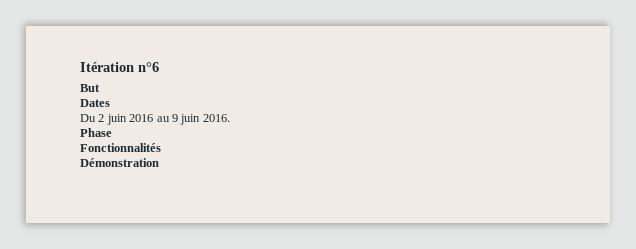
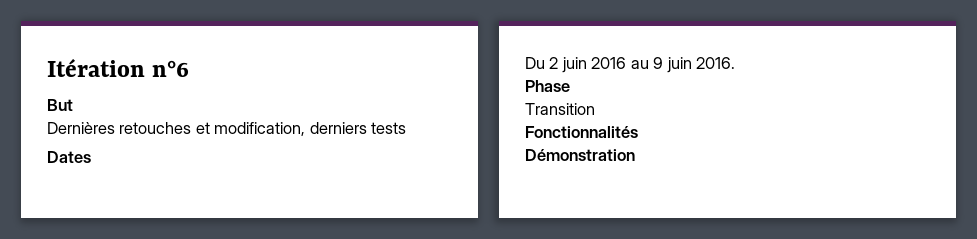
(100, 88) none -> [47,122,407,136] // Dernières retouches et modification, derniers tests
(112, 132) none -> [525,103,595,115] // Transition

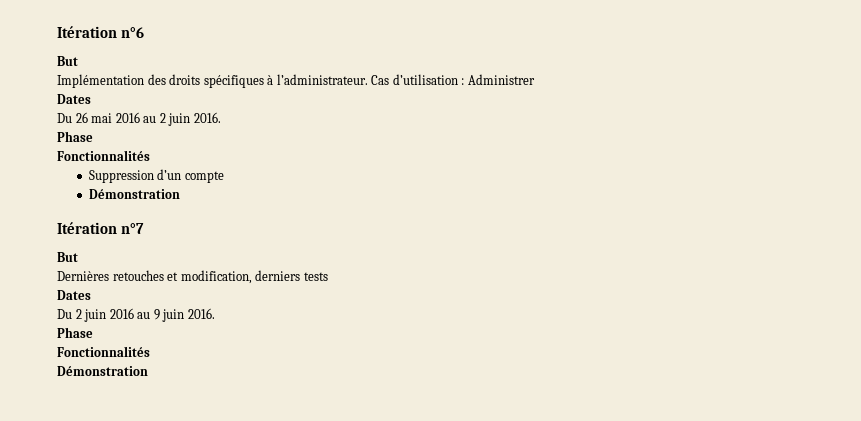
(73, 105) none -> [57,74,535,88] [57,94,91,104] [57,112,221,126] [57,131,93,142] [57,150,150,161] [88,169,224,183] [88,189,180,199] [57,222,145,234] [57,252,78,262] // Implémentation des droits spécifiques à l’administrateur. Cas d’utilisation : Administrer // Dates // Du 26 mai 2016 au 2 juin 2016. // Phase // Fonctionnalités // Suppression d’un compte // Démonstration // Itération n°7 // But
[525,103,595,115] // Transition -> (93, 332) none

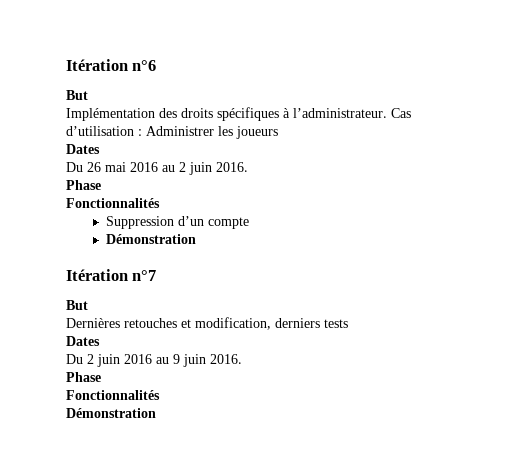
(535, 79) none -> [218,126,278,139] les joueurs

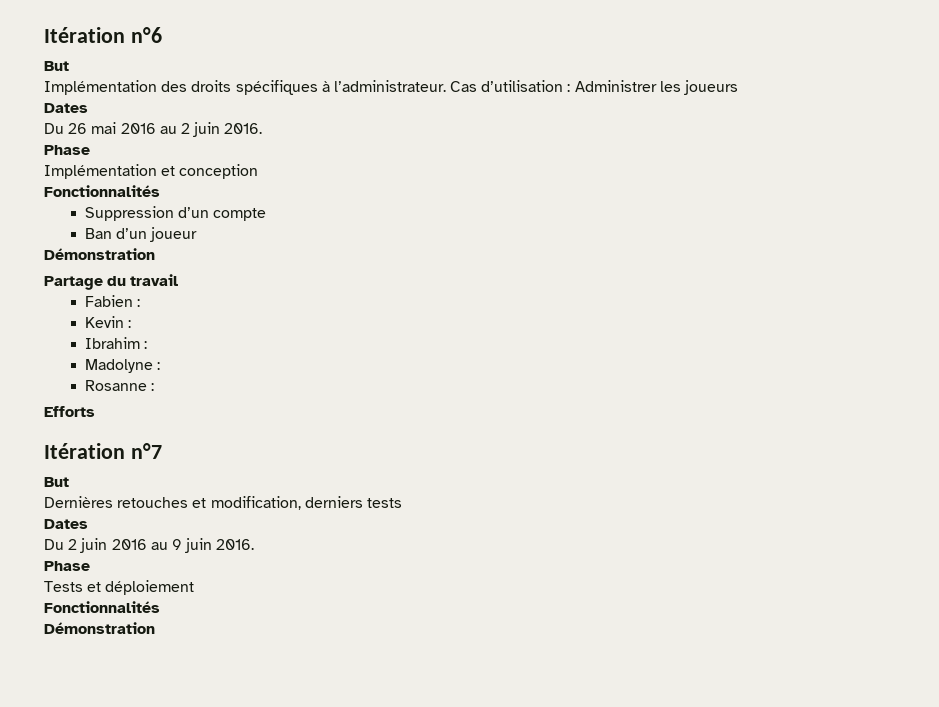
(101, 185) none -> [44,164,259,179] // Implémentation et conception
[105,234,196,244] Démonstration -> [85,227,198,242] [44,248,155,260] [44,274,179,290] [85,295,141,307] [85,316,132,328] [85,337,148,349] [85,359,161,373] [85,380,155,391] [44,406,95,417] Ban d’un joueur // Démonstration // Partage du travail // Fabien : // Kevin : // Ibrahim : // Madolyne : // Rosanne : // Efforts
(101, 377) none -> [44,580,195,595] // Tests et déploiement

